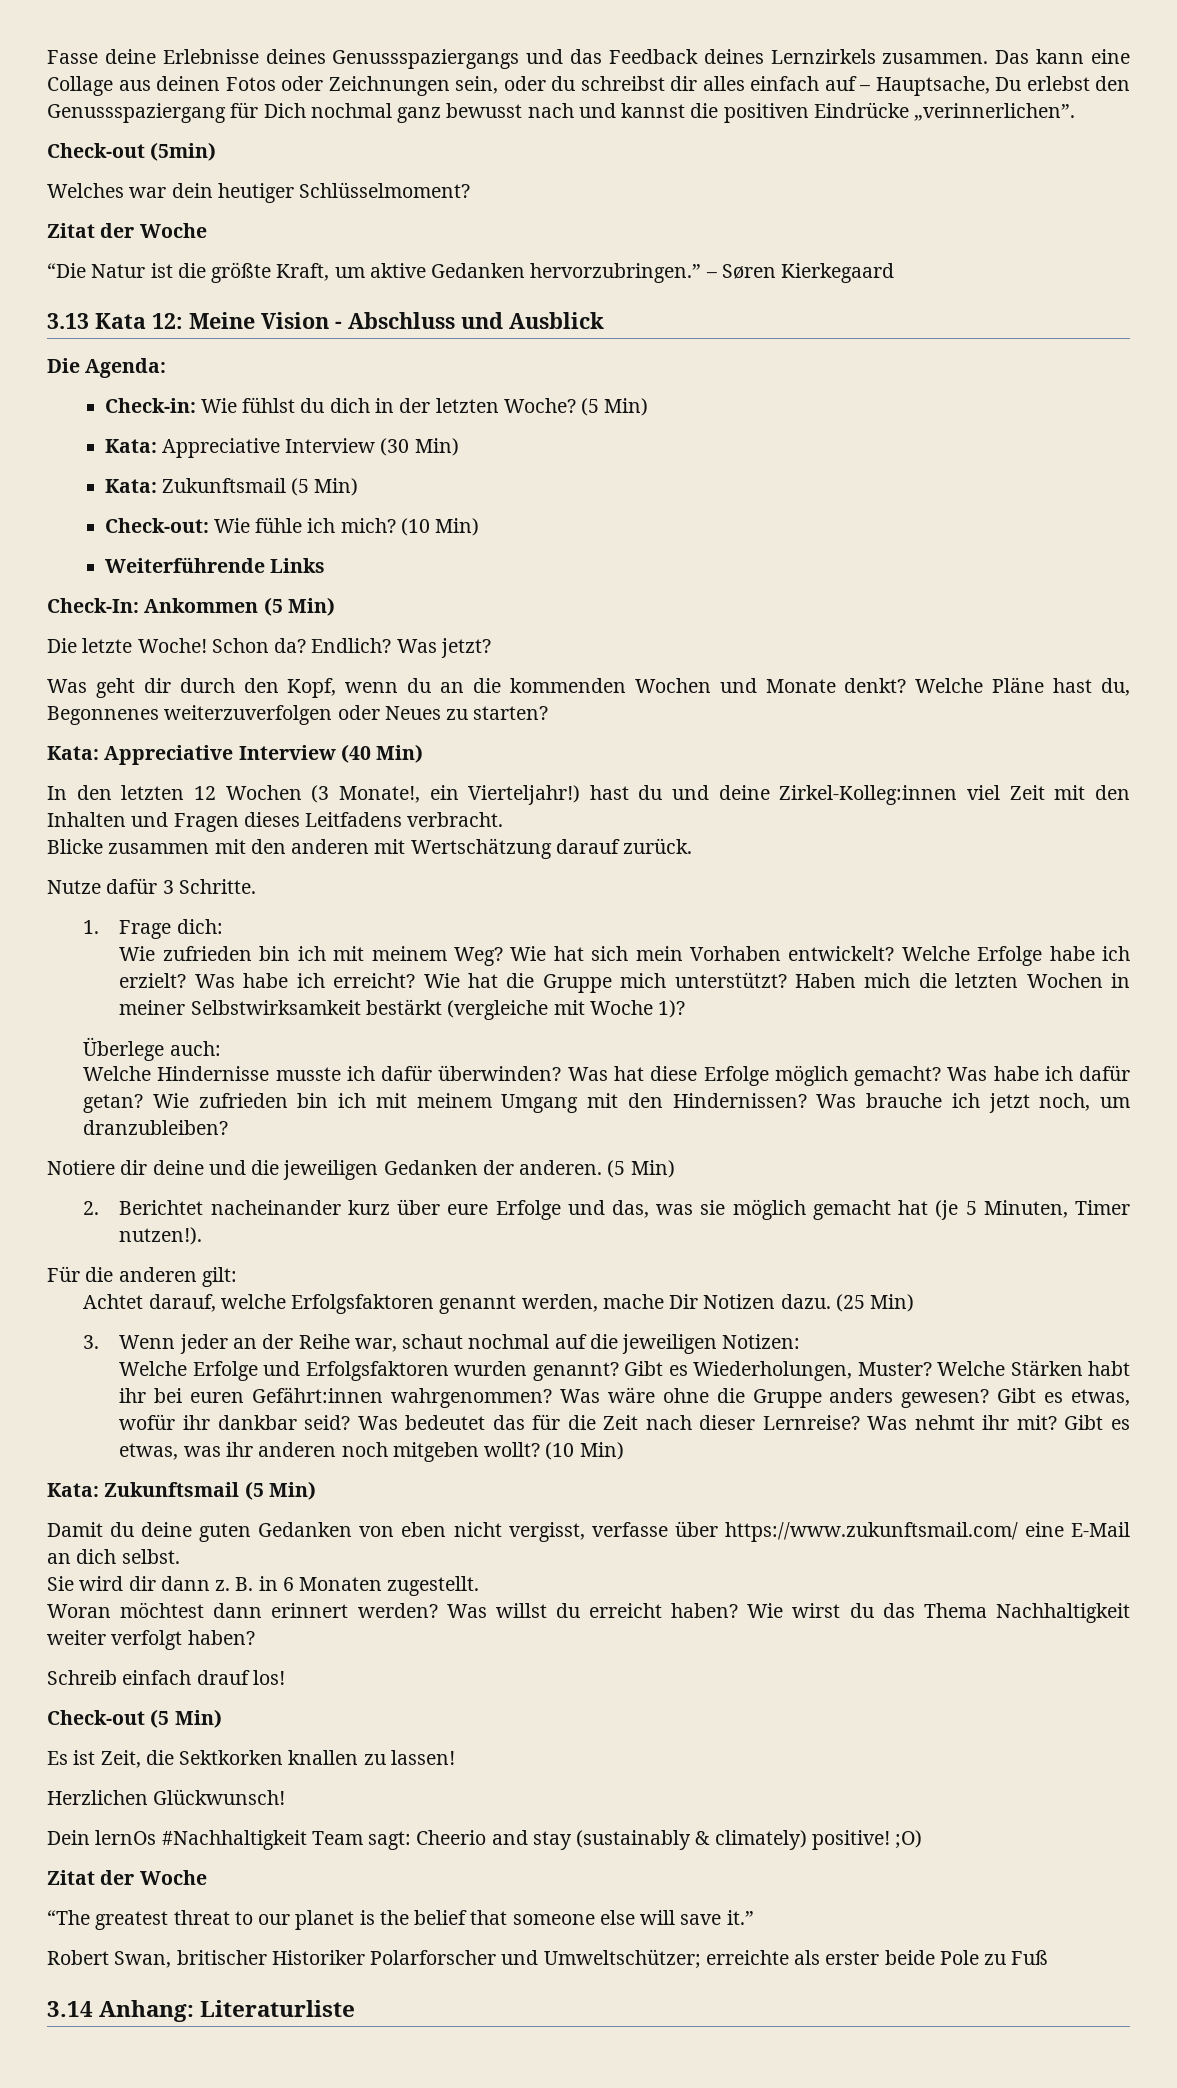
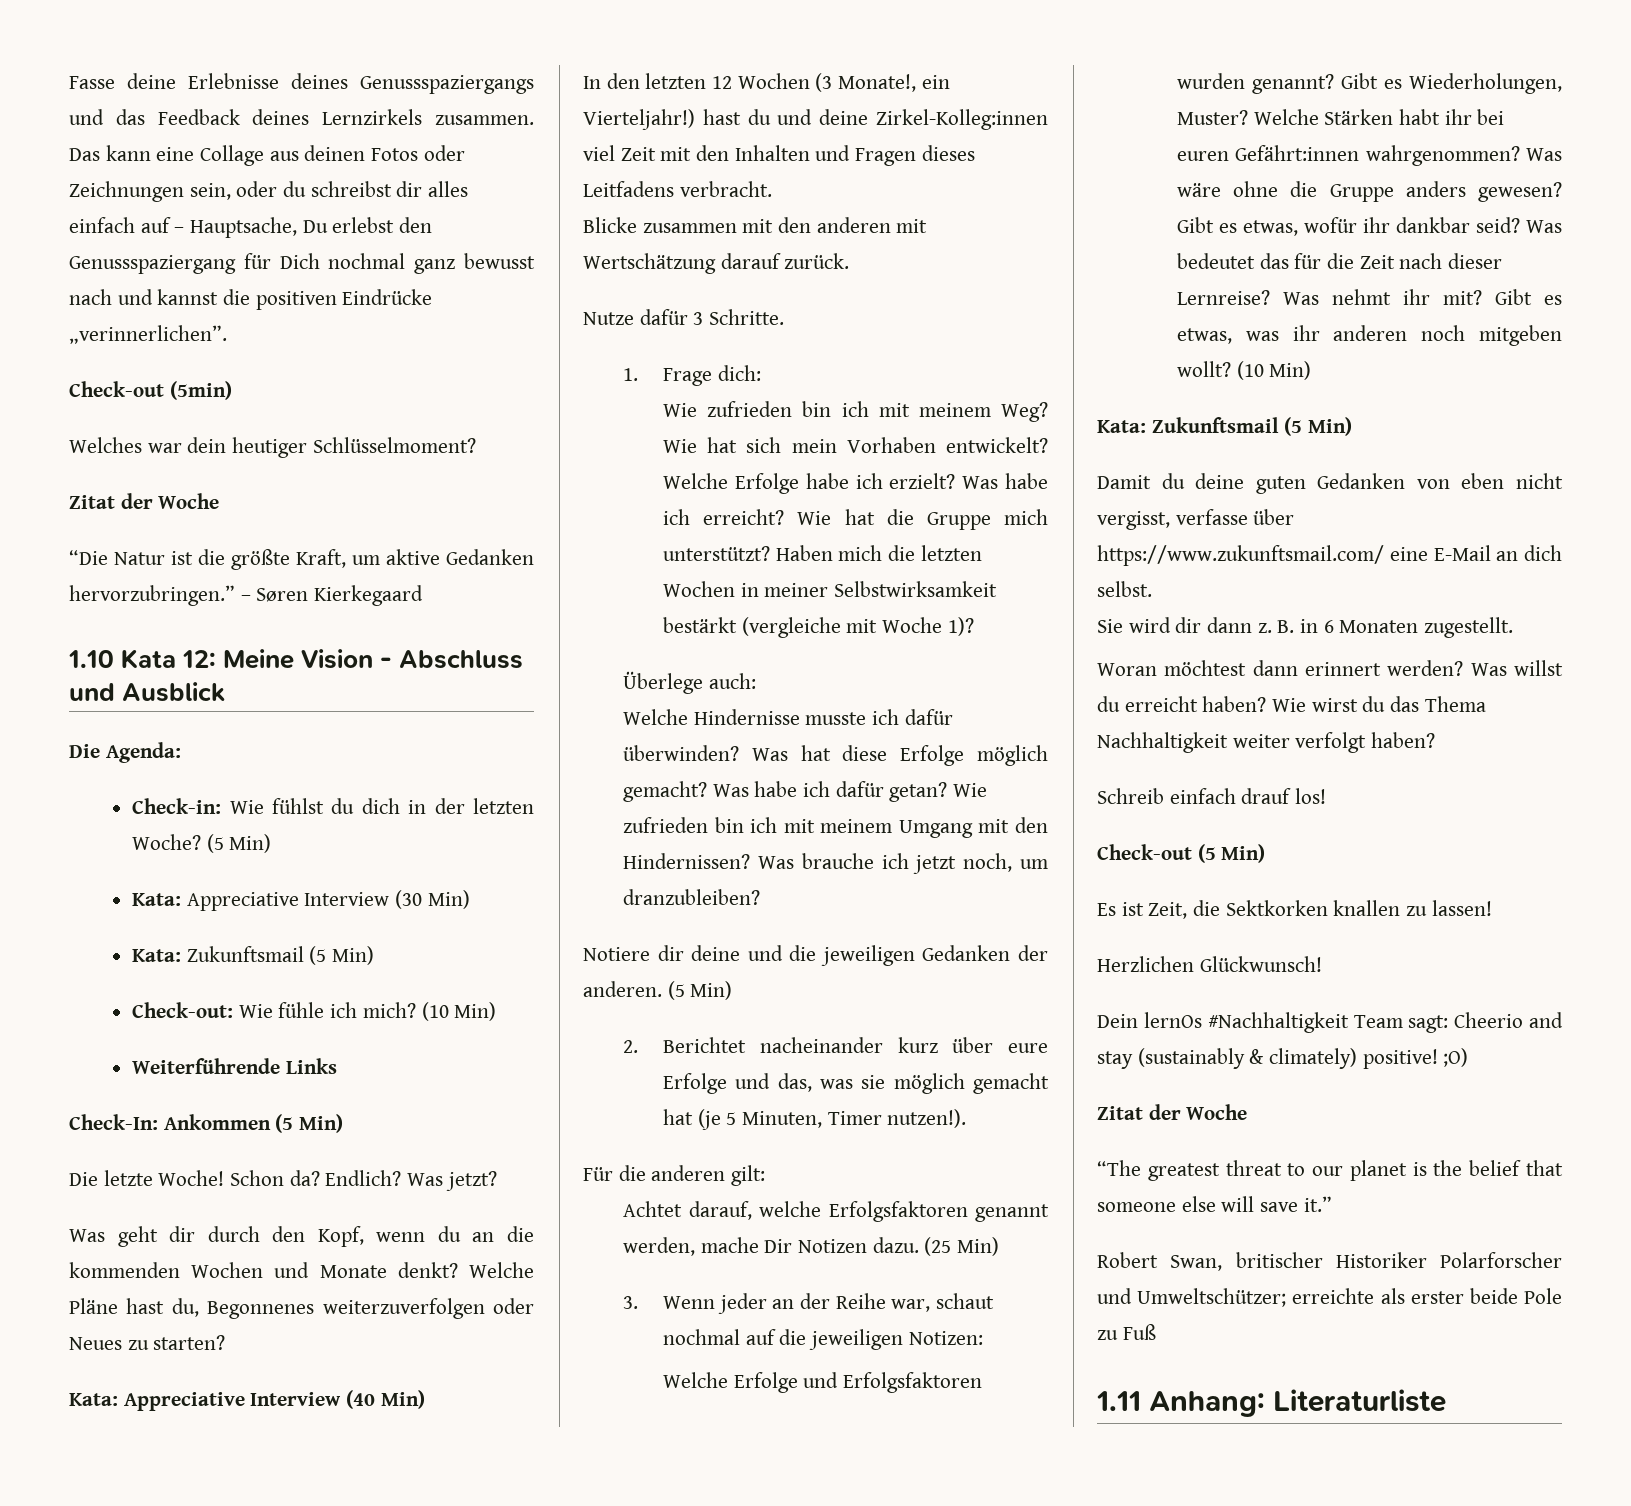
[47,313,89,329] 3.13 -> [68,650,114,668] 1.10
[47,2001,93,2017] 3.14 -> [1096,1391,1141,1411] 1.11

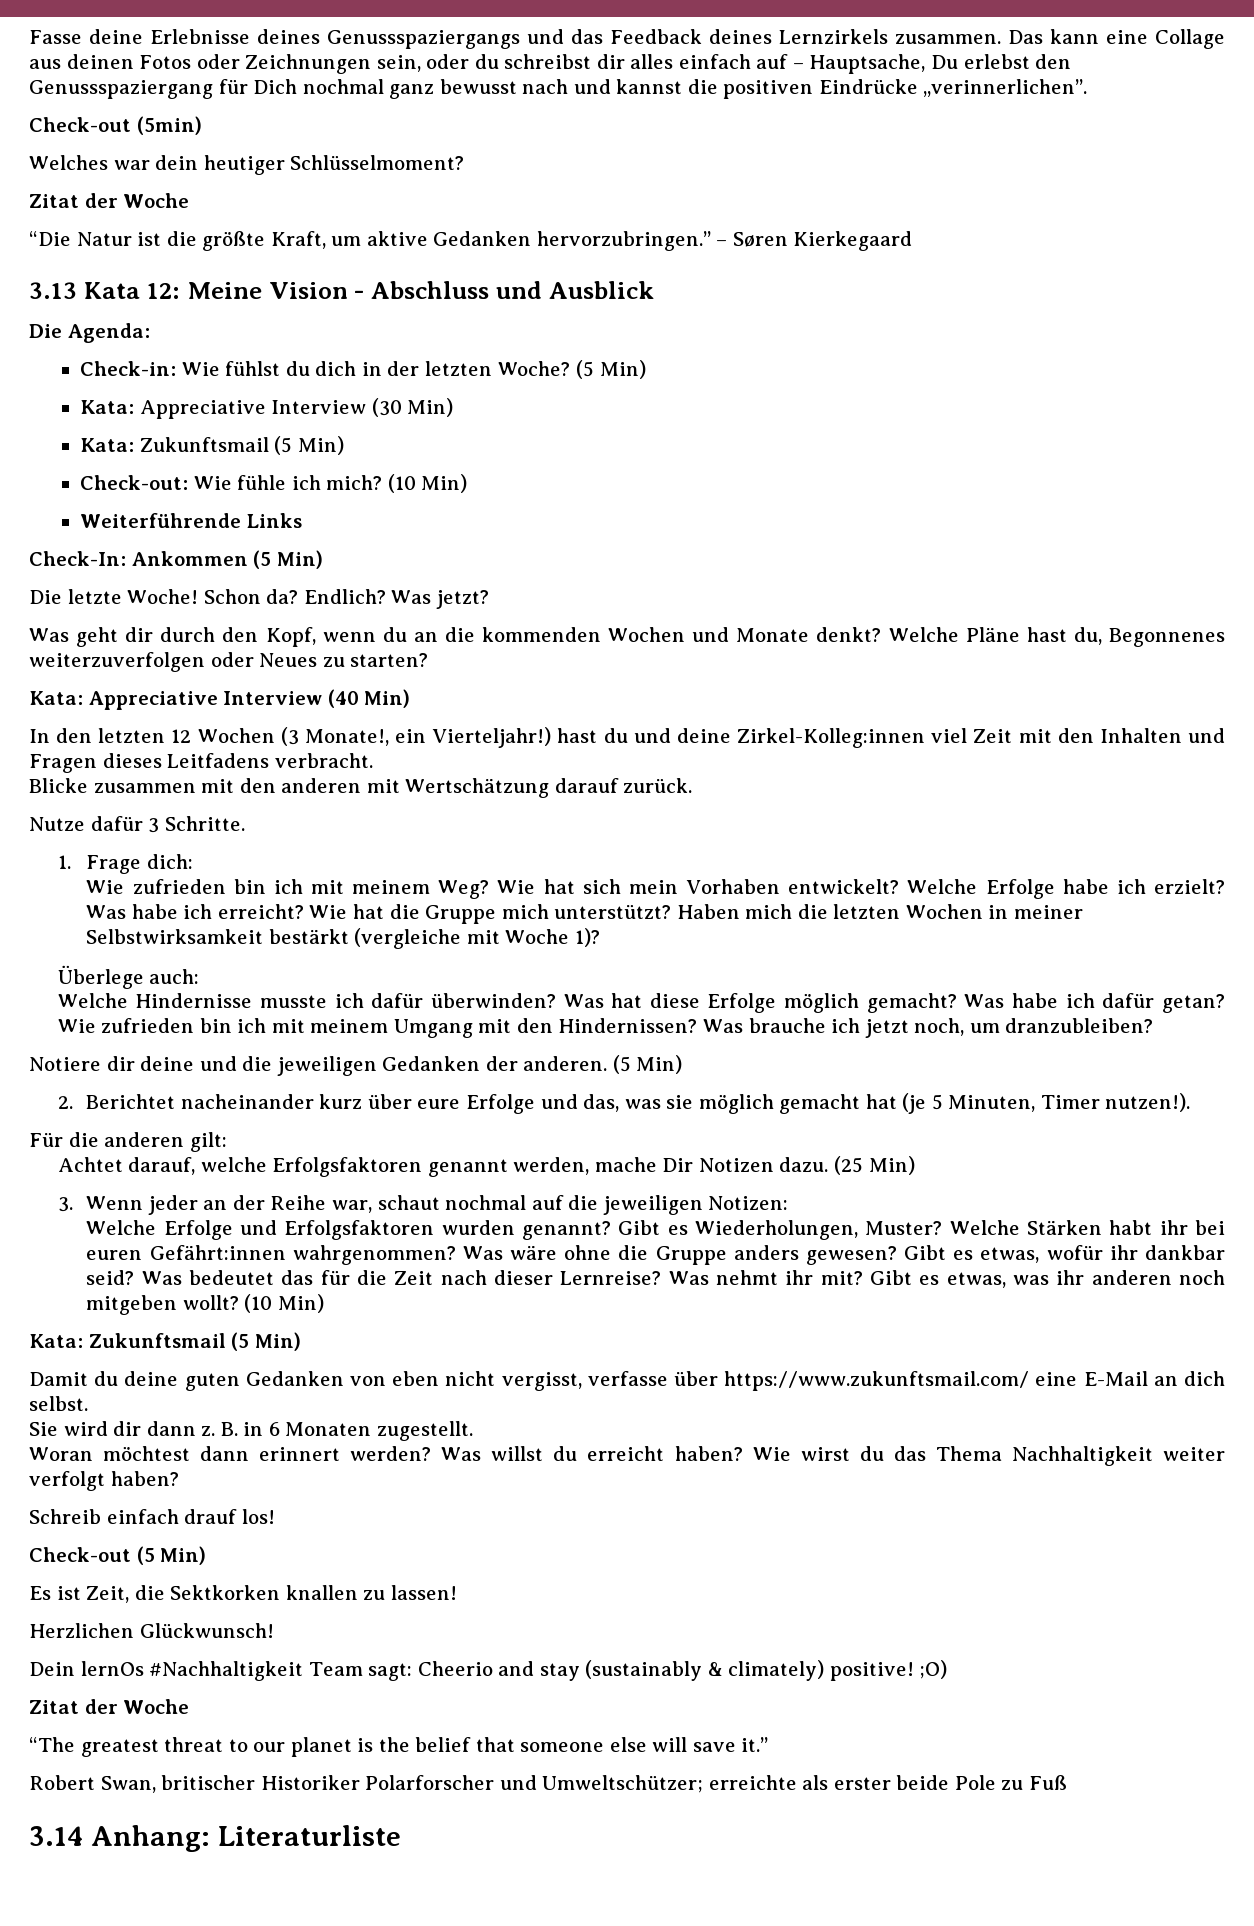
[68,650,114,668] 1.10 -> [29,282,77,299] 3.13
[1096,1391,1141,1411] 1.11 -> [29,1826,84,1846] 3.14

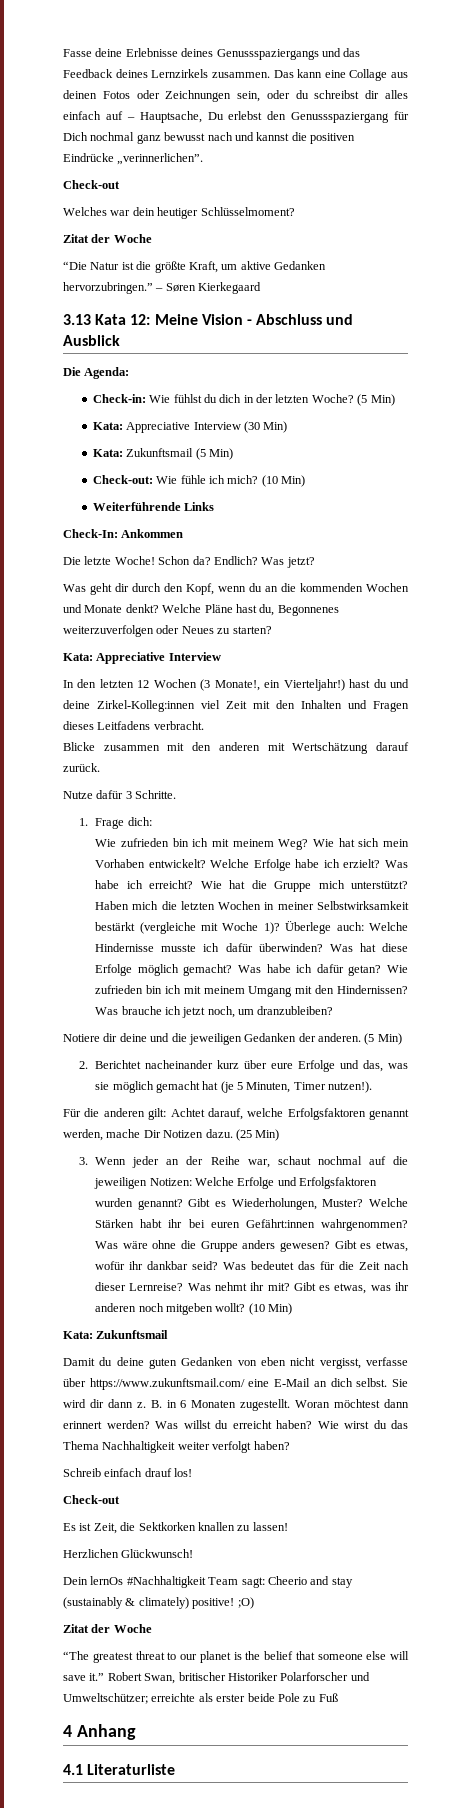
[136,116,202,135] (5min) -> (120, 184) none
[253,550,323,569] (5 Min) -> (184, 533) none
[327,689,411,708] (40 Min) -> (221, 656) none
(601, 937) // -> (280, 928) none
(200, 976) // -> (364, 926) none
(227, 1142) // -> (167, 1114) none
(789, 1203) // -> (192, 1182) none
[231,1332,301,1351] (5 Min) -> (169, 1334) none
(88, 1403) // -> (388, 1382) none
(473, 1431) // -> (291, 1405) none
[136,1546,207,1565] (5 Min) -> (120, 1499) none
(769, 1744) // -> (105, 1677) none
[29,1825,210,1852] 3.14 Anhang: -> [63,1724,136,1740] [63,1764,83,1775] 4 Anhang // 4.1

